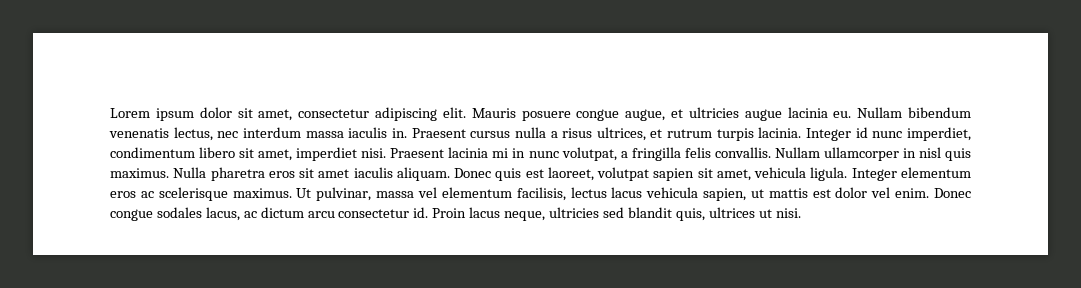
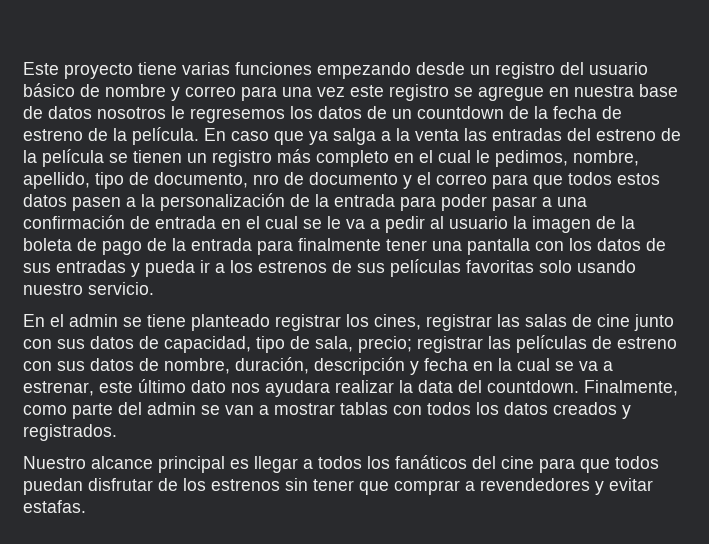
[110,107,972,121] [109,127,971,141] [110,147,971,161] [110,167,972,181] [110,187,972,201] [110,207,801,221] Lorem ipsum dolor sit amet, consectetur adipiscing elit. Mauris posuere congue augue, et ultricies augue lacinia eu. Nullam bibendum venenatis lectus, nec interdum massa iaculis in. Praesent cursus nulla a risus ultrices, et rutrum turpis lacinia. Integer id nunc imperdiet, condimentum libero sit amet, imperdiet nisi. Praesent lacinia mi in nunc volutpat, a fringilla felis convallis. Nullam ullamcorper in nisl quis maximus. Nulla pharetra eros sit amet iaculis aliquam. Donec quis est laoreet, volutpat sapien sit amet, vehicula ligula. Integer elementum eros ac scelerisque maximus. Ut pulvinar, massa vel elementum facilisis, lectus lacus vehicula sapien, ut mattis est dolor vel enim. Donec congue sodales lacus, ac dictum arcu consectetur id. Proin lacus neque, ultricies sed blandit quis, ultrices ut nisi. -> [23,62,648,79] [23,83,678,101] [23,106,622,123] [23,127,681,145] [23,149,639,167] [23,172,660,189] [23,193,587,211] [23,215,635,233] [23,238,666,255] [23,259,636,277] [23,282,154,295] [23,314,674,331] [23,335,677,353] [23,357,613,375] [23,379,678,397] [23,402,631,419] [23,424,117,441] [23,455,659,473] [23,478,653,495] [23,500,86,513] Este proyecto tiene varias funciones empezando desde un registro del usuario básico de nombre y correo para una vez este registro se agregue en nuestra base de datos nosotros le regresemos los datos de un countdown de la fecha de estreno de la película. En caso que ya salga a la venta las entradas del estreno de la película se tienen un registro más completo en el cual le pedimos, nombre, apellido, tipo de documento, nro de documento y el correo para que todos estos datos pasen a la personalización de la entrada para poder pasar a una confirmación de entrada en el cual se le va a pedir al usuario la imagen de la boleta de pago de la entrada para finalmente tener una pantalla con los datos de sus entradas y pueda ir a los estrenos de sus películas favoritas solo usando nuestro servicio. // En el admin se tiene planteado registrar los cines, registrar las salas de cine junto con sus datos de capacidad, tipo de sala, precio; registrar las películas de estreno con sus datos de nombre, duración, descripción y fecha en la cual se va a estrenar, este último dato nos ayudara realizar la data del countdown. Finalmente, como parte del admin se van a mostrar tablas con todos los datos creados y registrados. // Nuestro alcance principal es llegar a todos los fanáticos del cine para que todos puedan disfrutar de los estrenos sin tener que comprar a revendedores y evitar estafas.

